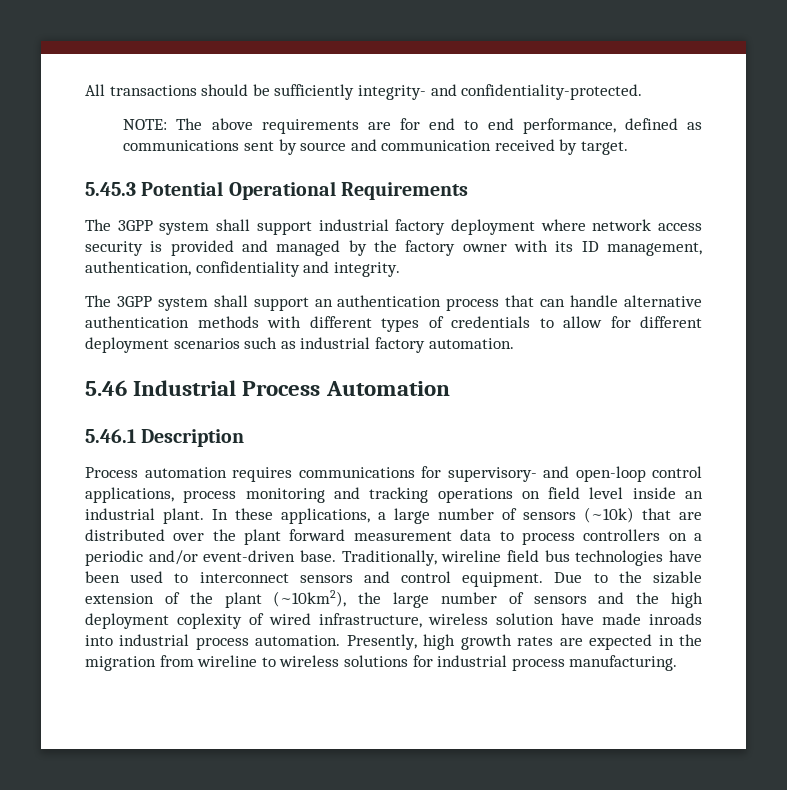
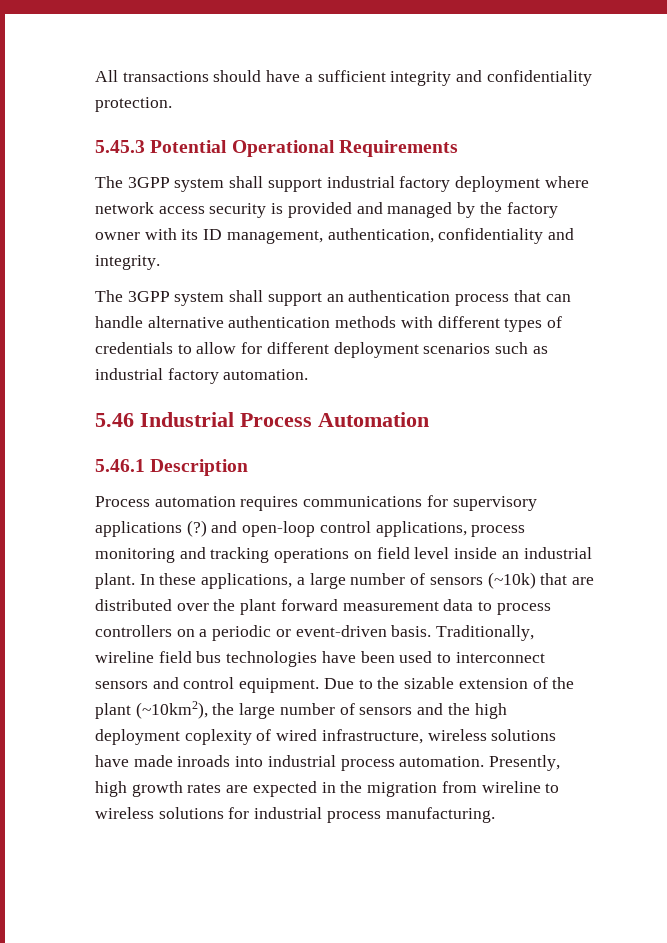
[252,84,643,100] [123,118,702,134] [123,139,629,155] be sufficiently integrity- and confidentiality-protected. // NOTE: The above requirements are for end to end performance, defined as communications sent by source and communication received by target. -> [266,70,592,86] [95,97,172,112] have a sufficient integrity and confidentiality protection.
[447,467,537,482] supervisory- -> [452,496,537,511] [95,520,207,537] supervisory applications (?)
[148,550,336,565] and/or event-driven base. -> [275,625,432,637] or event-driven basis.
[496,613,555,625] solution -> [491,729,557,741] solutions

